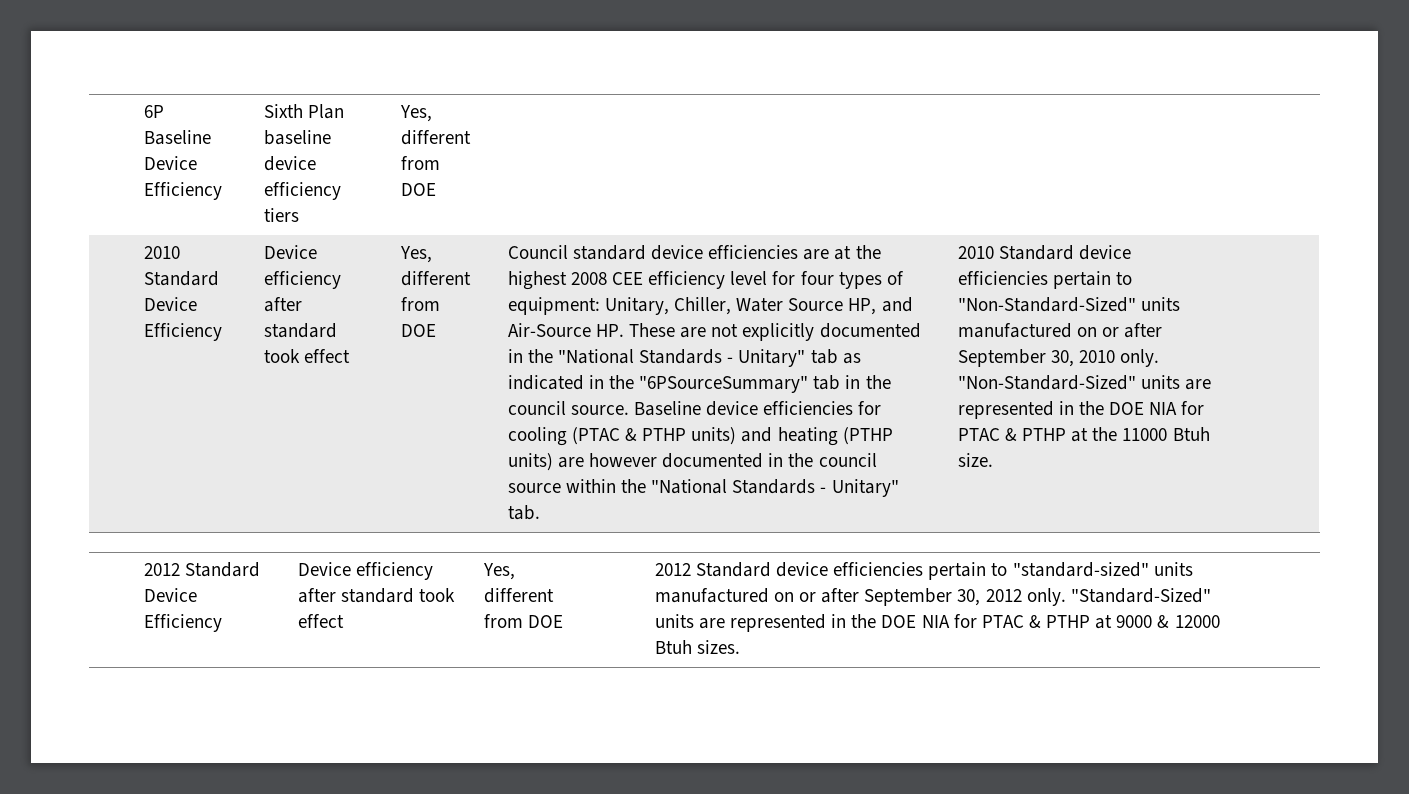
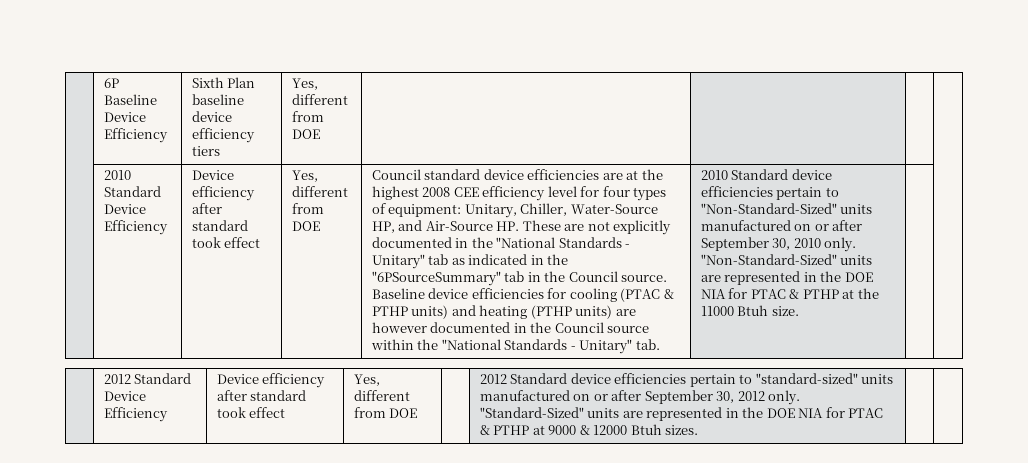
[736,298,844,312] Water Source -> [570,204,658,214] Water-Source
[507,401,566,415] council -> [568,271,618,282] Council
[818,453,877,467] council -> [554,322,604,333] Council

